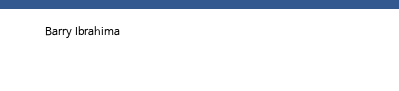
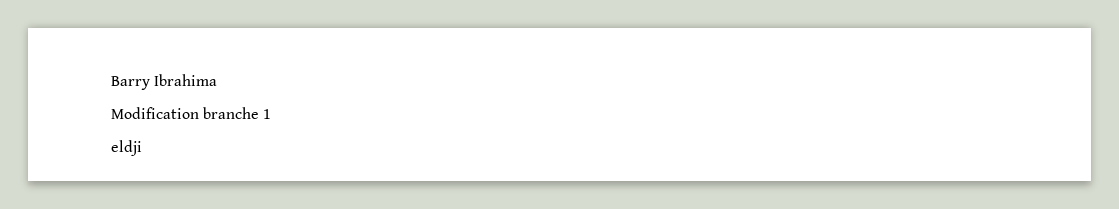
(120, 31) none -> [111,107,272,119] [111,140,142,156] // Modification branche 1 // eldji

